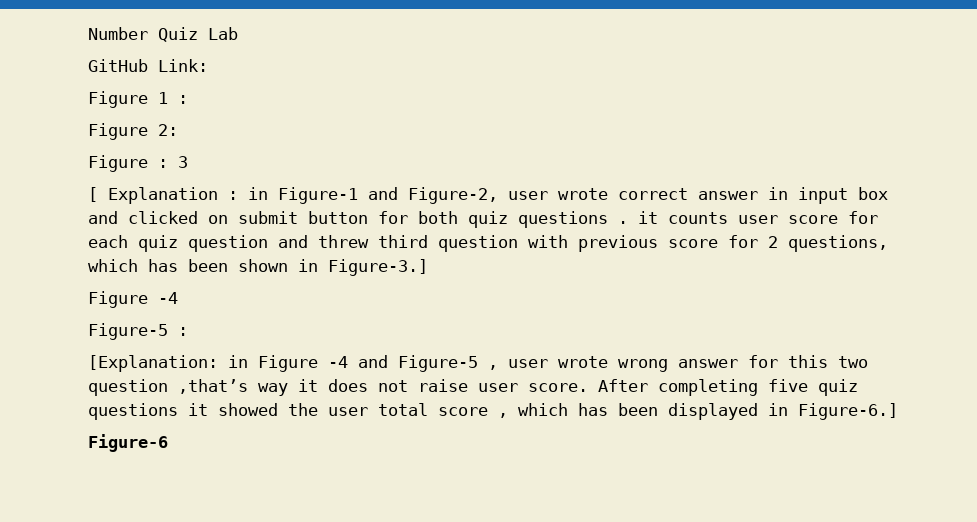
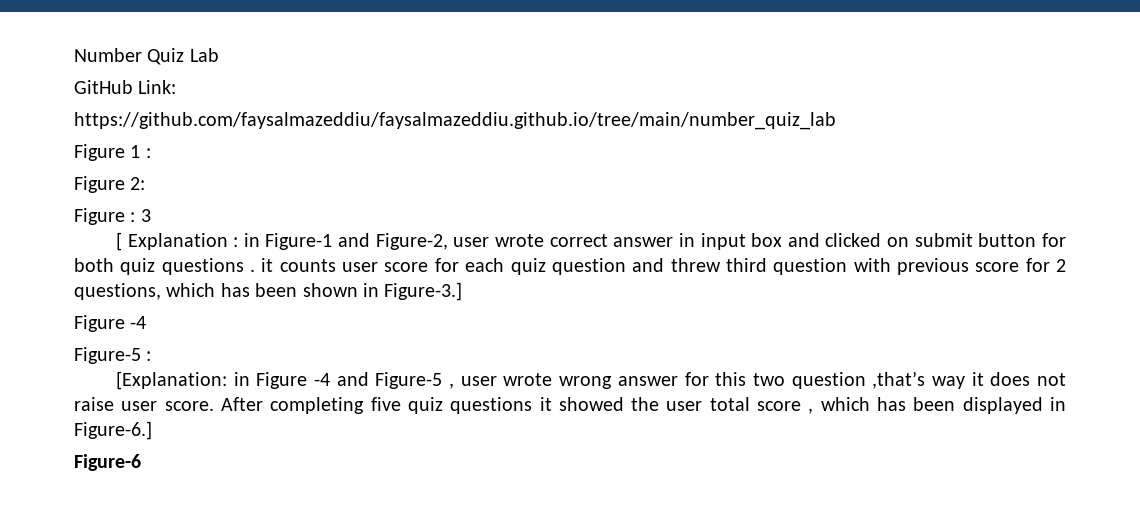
(208, 65) none -> [74,112,836,130] // https://github.com/faysalmazeddiu/faysalmazeddiu.github.io/tree/main/number_quiz_lab

